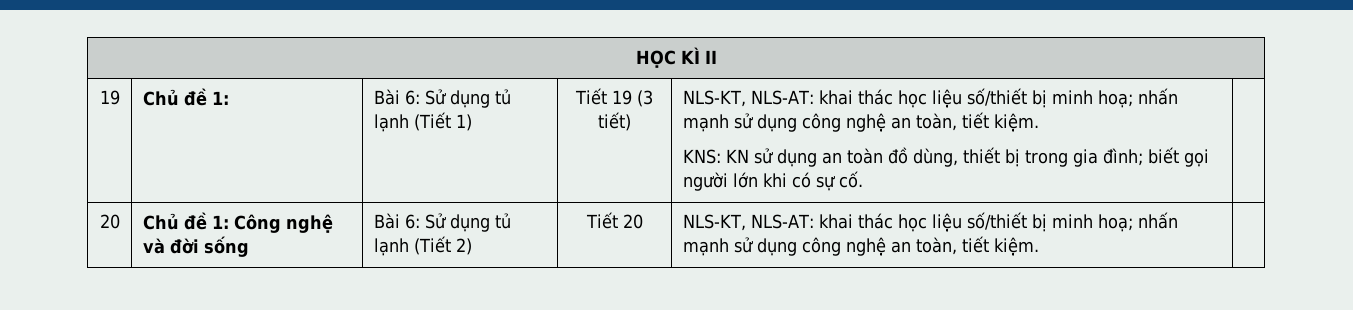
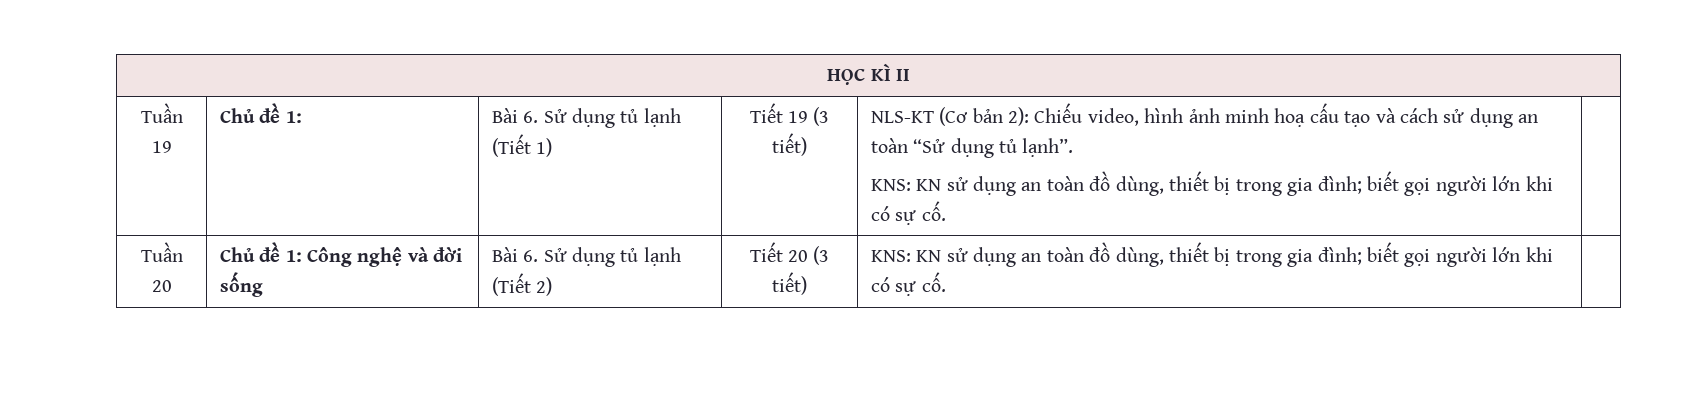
(717, 57) none -> [140,103,183,123] Tuần
[404,90,420,105] 6: -> [523,111,539,123] 6.
[682,88,1178,108] [682,112,1039,132] NLS-KT, NLS-AT: khai thác học liệu số/thiết bị minh hoạ; nhấn mạnh sử dụng công nghệ an toàn, tiết kiệm. -> [870,103,1539,128] [870,138,1074,158] NLS-KT (Cơ bản 2): Chiếu video, hình ảnh minh hoạ cấu tạo và cách sử dụng an toàn “Sử dụng tủ lạnh”.
(863, 179) none -> [140,242,183,262] Tuần
[404,214,420,229] 6: -> [523,250,539,262] 6.
[682,212,1178,232] [682,236,1039,256] | NLS-KT, NLS-AT: khai thác học liệu số/thiết bị minh hoạ; nhấn mạnh sử dụng công nghệ an toàn, tiết kiệm. -> [813,246,830,265] [772,272,807,295] [870,242,1553,267] [870,272,946,296] (3 tiết) | KNS: KN sử dụng an toàn đồ dùng, thiết bị trong gia đình; biết gọi người lớn khi có sự cố.

